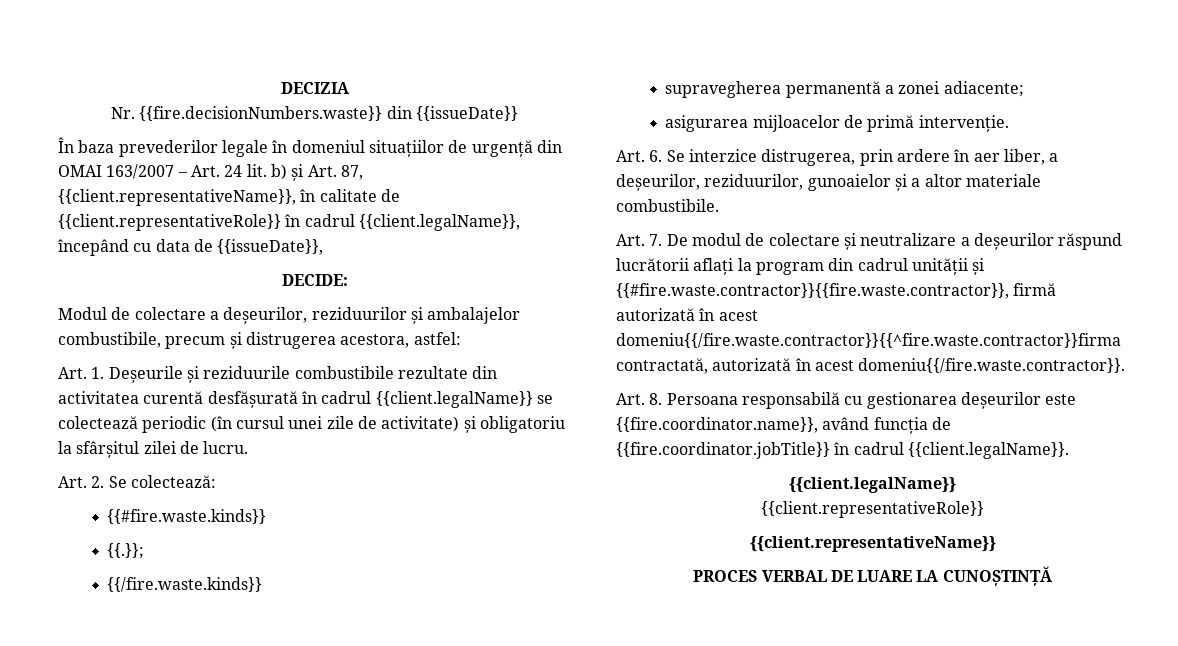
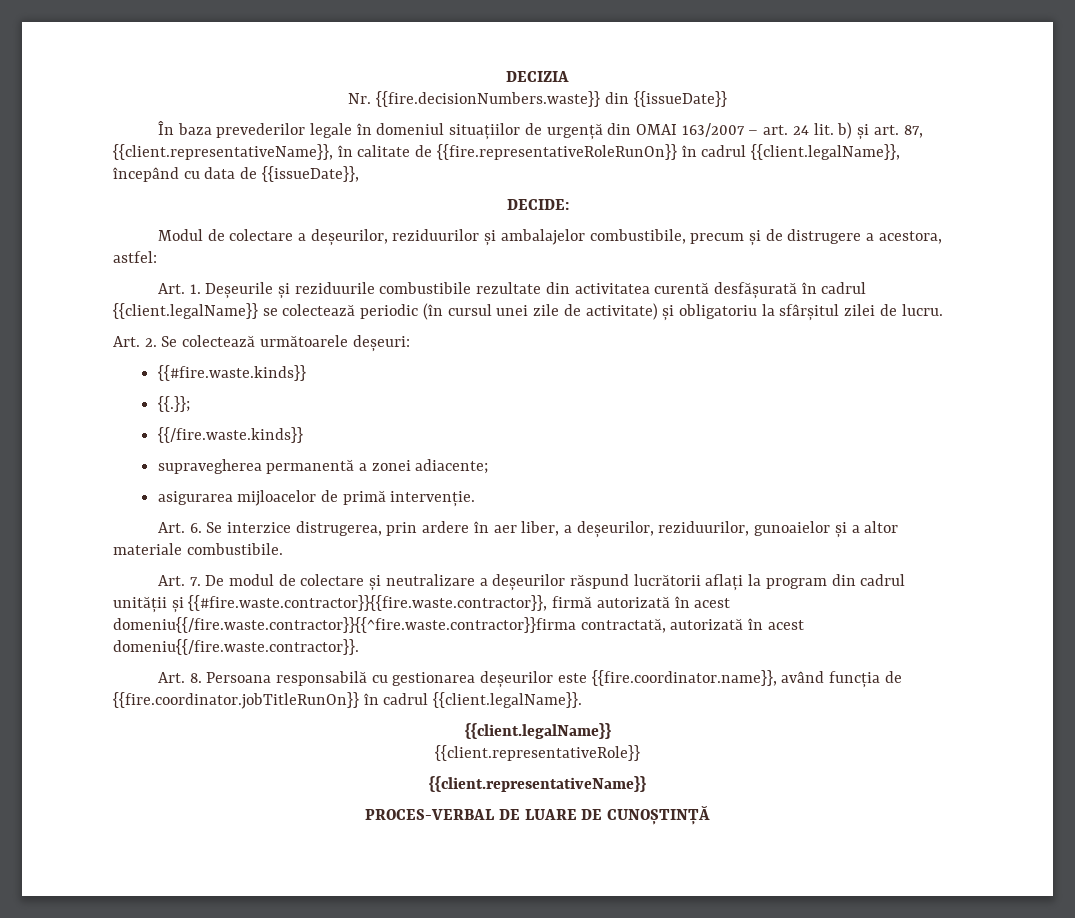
[190,165,220,177] Art. -> [763,125,789,135] art.
[307,165,337,177] Art. -> [873,125,899,135] art.
[58,214,281,231] {{client.representativeRole}} -> [436,144,677,160] {{fire.representativeRoleRunOn}}
[245,332,336,349] distrugerea -> [765,229,875,244] de distrugere a
[130,475,216,488] colectează: -> [182,335,410,352] colectează următoarele deșeuri:
[616,442,830,459] {{fire.coordinator.jobTitle}} -> [113,692,359,709] {{fire.coordinator.jobTitleRunOn}}
[693,570,827,582] PROCES VERBAL -> [365,809,495,820] PROCES-VERBAL
[916,570,940,582] LA -> [581,809,603,820] DE

